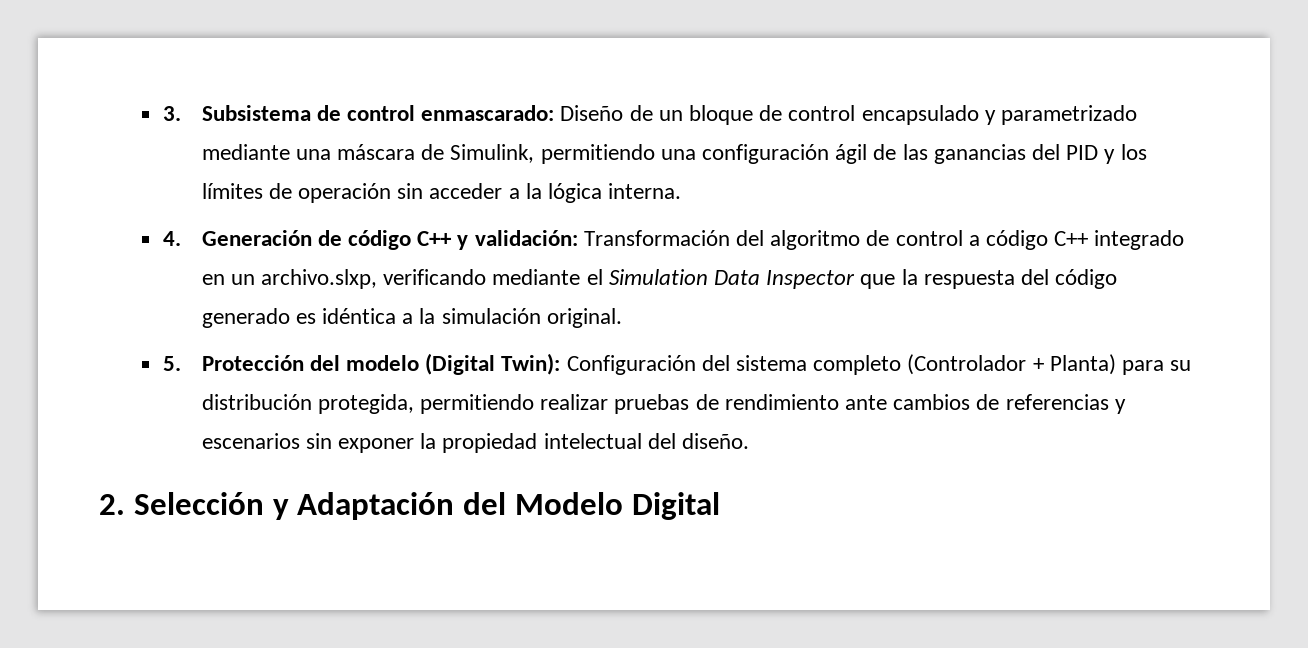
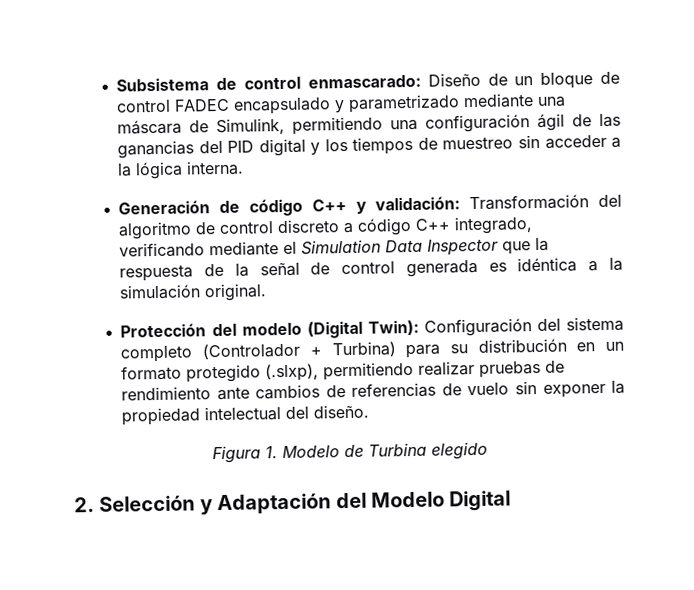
[162,106,181,121] 3. -> (116, 84) none
(856, 113) none -> [174,98,231,112] FADEC
(1099, 152) none -> [258,138,306,157] digital
[201,183,391,203] límites de operación -> [352,136,514,155] tiempos de muestreo
[162,231,181,246] 4. -> (245, 168) none
(963, 238) none -> [277,219,341,234] discreto
[1094,230,1185,250] [201,269,377,289] integrado en un archivo.slxp, -> [454,216,534,235] integrado,
[1021,269,1118,289] [201,308,290,328] del código generado -> [204,259,478,278] de la señal de control generada
[162,356,181,371] 5. -> (268, 292) none
[1049,354,1116,375] Planta) -> [331,341,396,358] Turbina)
[317,394,414,414] protegida, -> [576,341,624,352] [121,363,320,383] en un formato protegido (.slxp),
[1114,399,1126,414] [201,433,300,449] y escenarios -> [441,382,510,396] de vuelo
(749, 441) none -> [211,441,488,464] // Figura 1. Modelo de Turbina elegido

